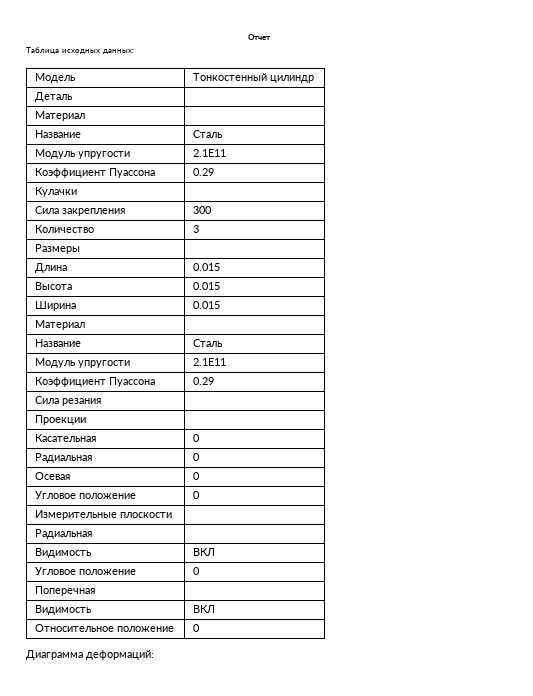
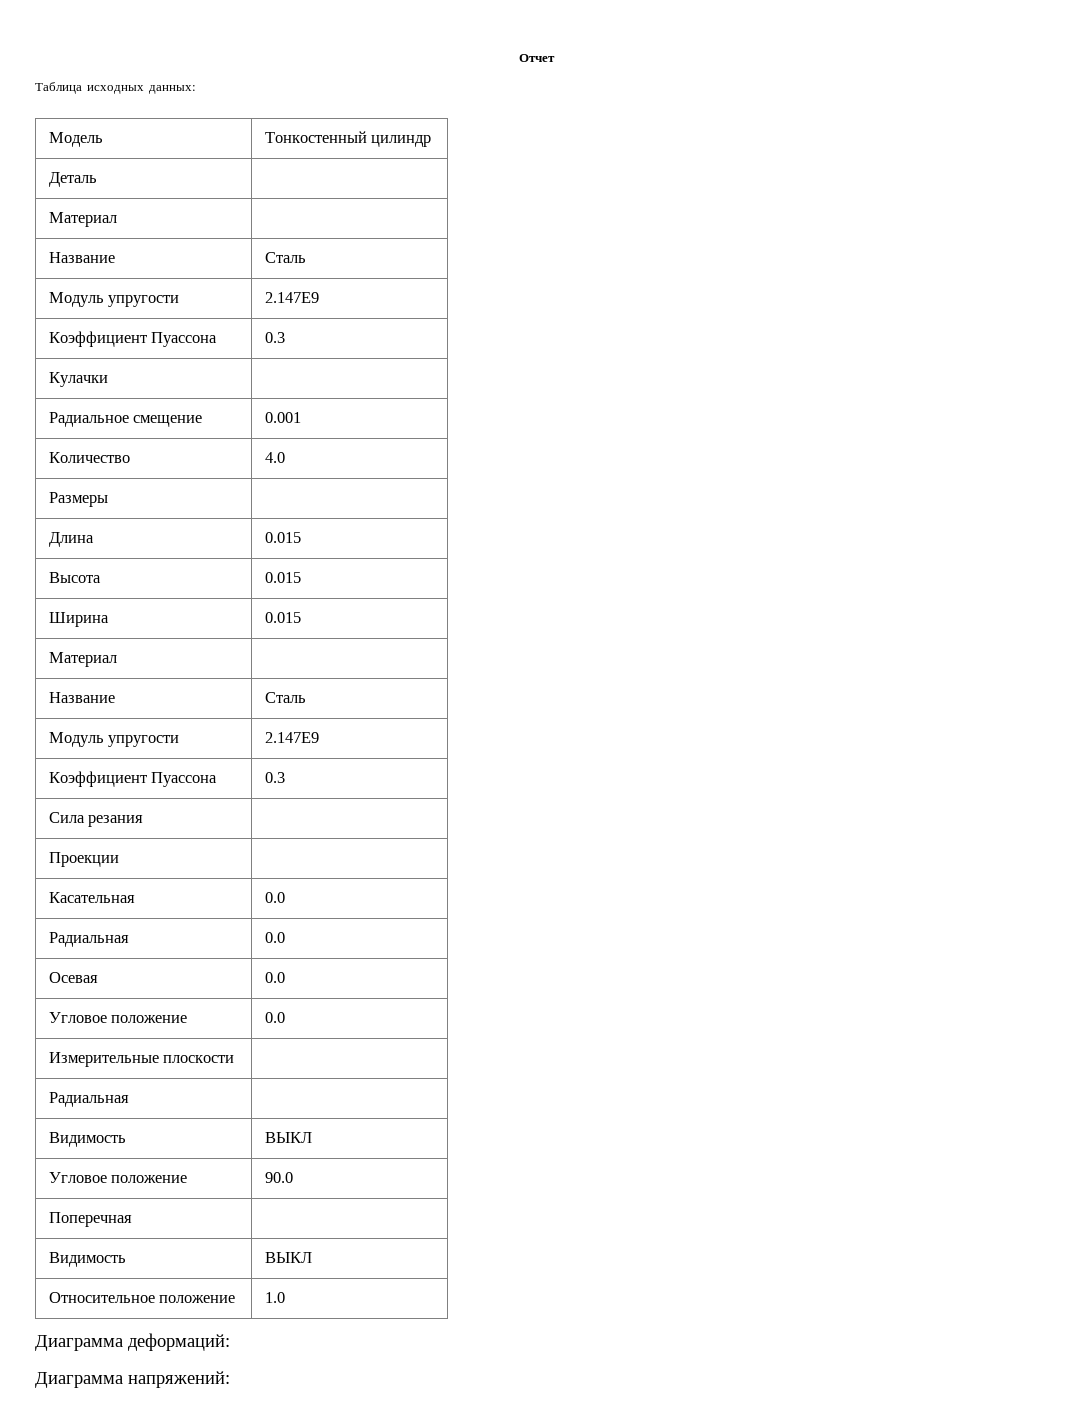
[192,149,226,157] [34,168,155,178] [192,168,214,176] 2.1E11 // Коэффициент Пуассона | 0.29 -> [264,292,319,303] [48,331,218,347] [264,332,285,343] 2.147E9 // Коэффициент Пуассона | 0.3
[34,206,125,216] [192,206,212,214] Сила закрепления | 300 -> [48,412,203,427] [264,412,301,423] Радиальное смещение | 0.001
[192,225,199,233] 3 -> [264,452,285,463] 4.0
[192,358,226,366] [34,377,155,387] [192,377,214,385] 2.1E11 // Коэффициент Пуассона | 0.29 -> [264,732,319,743] [48,771,218,787] [264,772,285,783] 2.147E9 // Коэффициент Пуассона | 0.3
[192,434,200,442] [34,453,92,463] [192,453,200,461] 0 // Радиальная | 0 -> [264,892,285,903] [48,932,129,947] [264,932,285,943] 0.0 // Радиальная | 0.0
[192,472,200,480] [34,491,136,499] [192,491,200,499] 0 // Угловое положение | 0 -> [264,972,285,983] [48,1012,188,1023] [264,1012,285,1023] 0.0 // Угловое положение | 0.0
[192,548,215,556] [34,567,136,575] [192,567,200,575] ВКЛ // Угловое положение | 0 -> [264,1132,312,1143] [48,1172,188,1183] [264,1172,293,1183] ВЫКЛ // Угловое положение | 90.0
[192,605,215,613] ВКЛ -> [264,1252,312,1263] ВЫКЛ
[192,624,200,632] 0 -> [264,1292,285,1303] 1.0
(154, 655) none -> [35,1371,230,1388] // Диаграмма напряжений:

